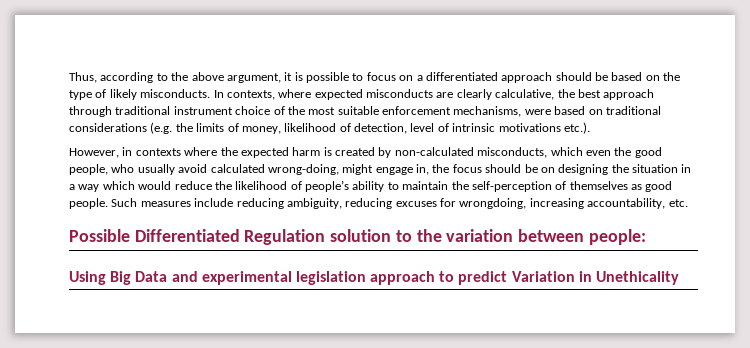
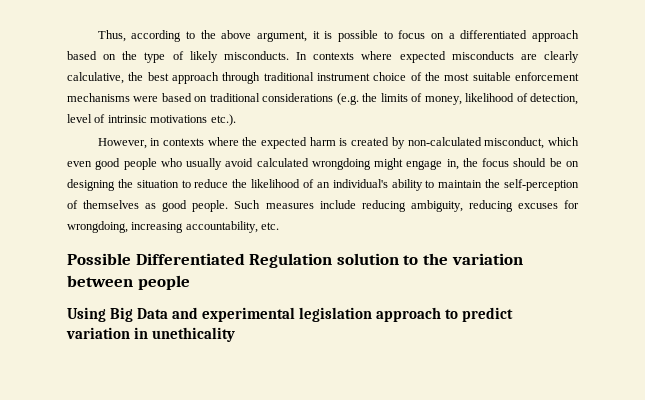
[555,72,608,81] should be -> (579, 36) none
[226,90,275,100] contexts, -> [313,52,355,60] contexts
[453,106,522,117] mechanisms, -> [67,93,130,102] mechanisms
[477,147,548,158] misconducts, -> [484,137,545,149] misconduct,
[614,147,662,158] [69,164,108,175] the good people, -> [95,158,157,170] good people
[267,164,339,175] wrong-doing, -> [311,158,371,170] wrongdoing
[681,164,692,173] [69,181,172,192] in a way which would -> [181,180,191,188] to
[305,180,349,192] people’s -> [316,179,388,188] an individual's
[588,229,646,245] people: -> [137,275,190,290] people
[511,271,680,285] Variation in Unethicality -> [66,327,236,342] variation in unethicality

